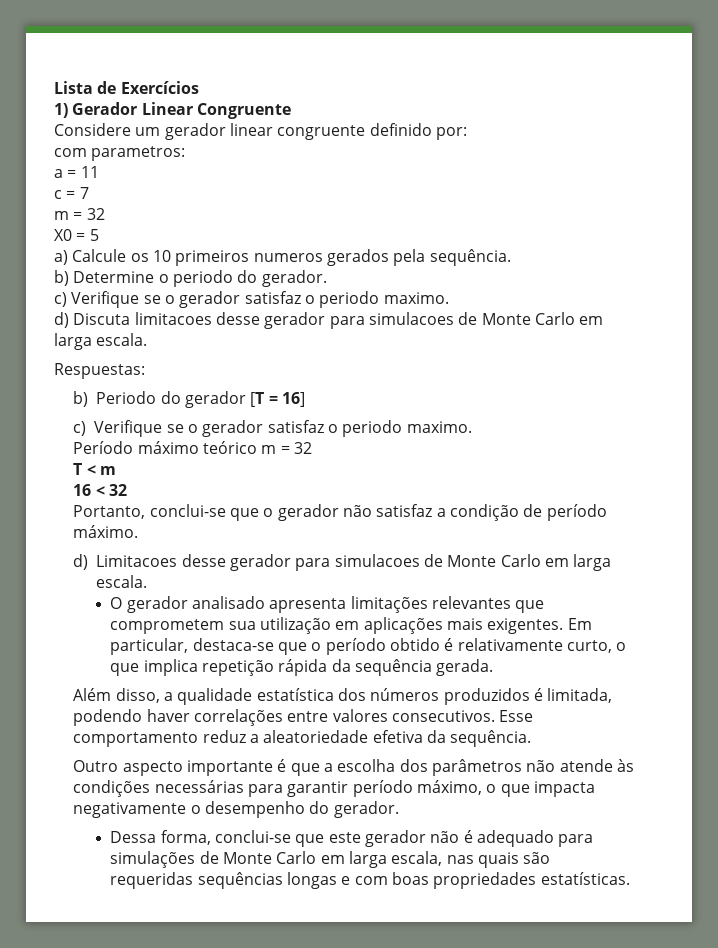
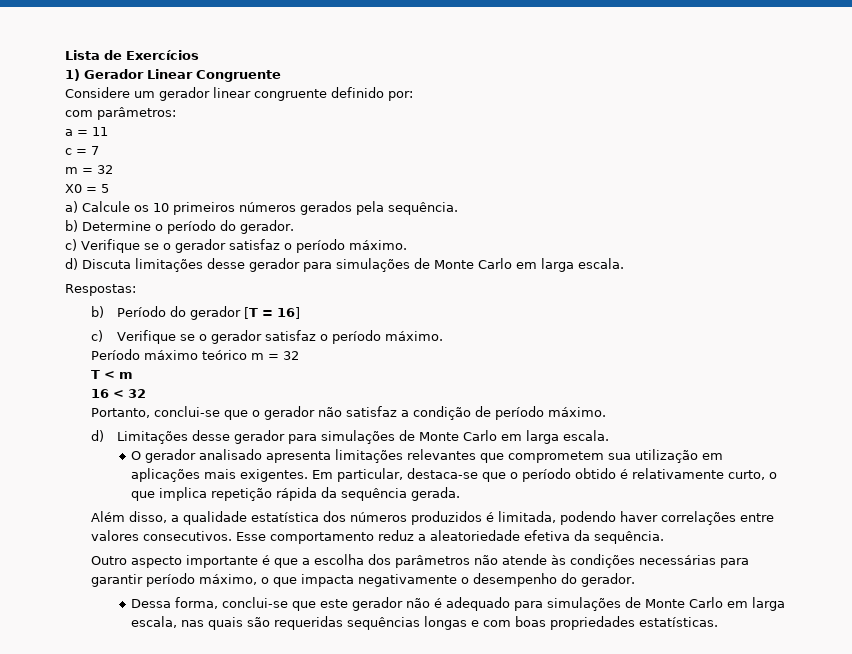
[91,146,186,161] parametros: -> [97,107,176,120] parâmetros:
[253,253,323,262] numeros -> [239,202,296,212] números
[172,270,233,287] periodo -> [167,220,216,234] período
[319,291,449,308] periodo maximo. -> [295,239,407,253] período máximo.
[134,312,604,329] [54,333,148,350] [54,363,145,379] [73,391,157,407] limitacoes desse gerador para simulacoes de Monte Carlo em larga escala. // Respuestas: // b) Periodo -> [135,258,624,272] [65,284,136,296] [90,306,166,318] limitações desse gerador para simulações de Monte Carlo em larga escala. // Respostas: // b) Período
[342,420,472,437] periodo maximo. -> [331,330,443,344] período máximo.
[96,554,420,571] Limitacoes desse gerador para simulacoes -> [116,430,395,444] Limitações desse gerador para simulações

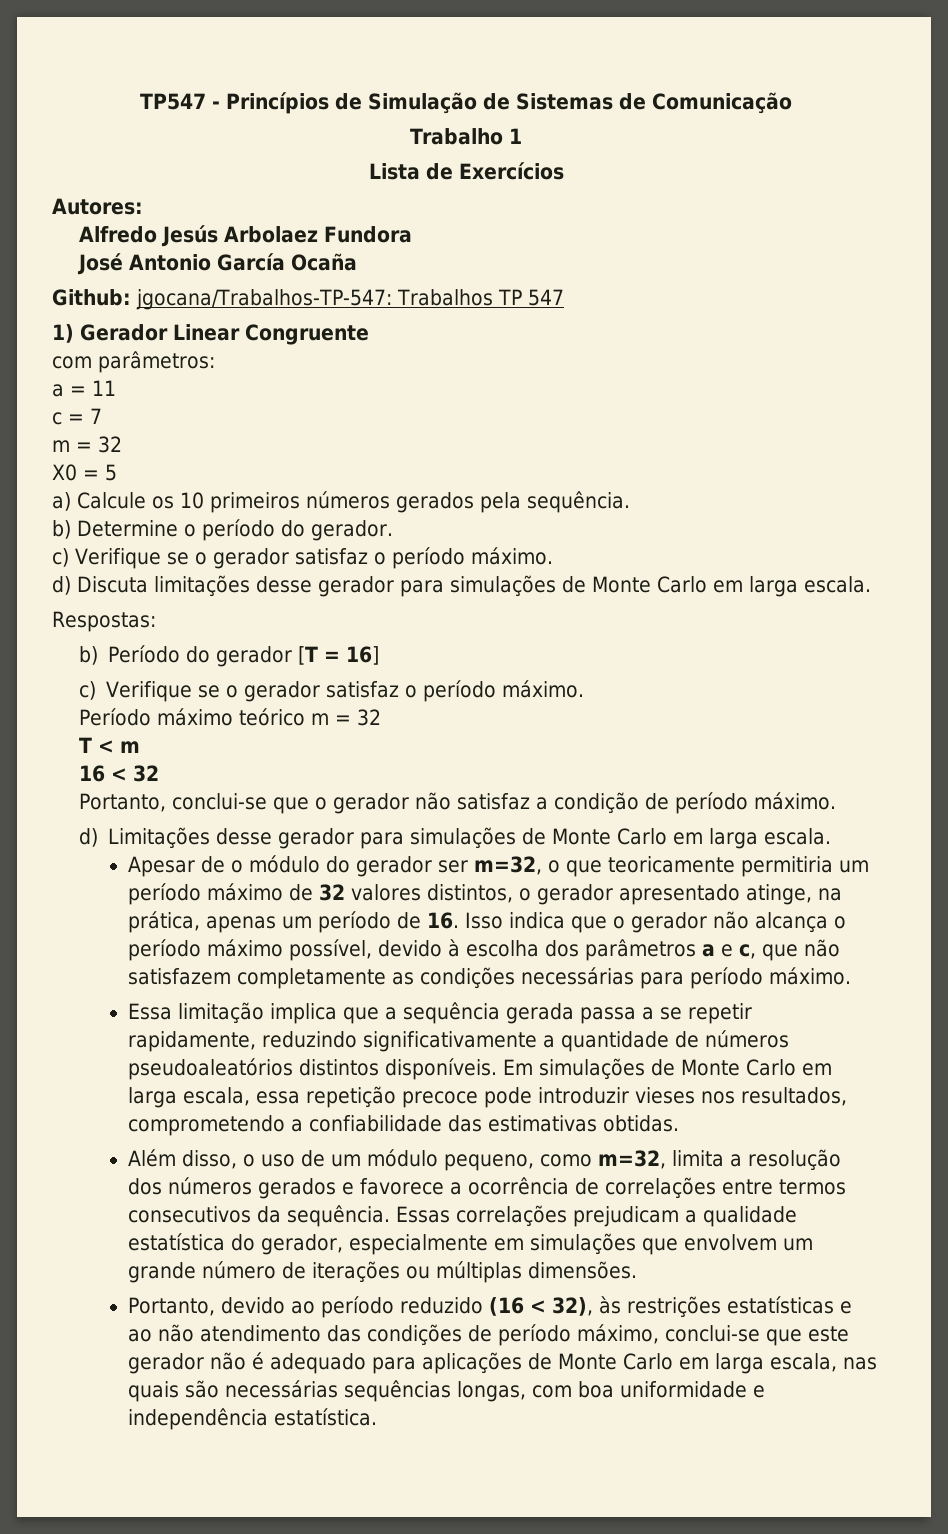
[65,50,199,60] [65,69,281,82] [65,87,413,101] Lista de Exercícios // 1) Gerador Linear Congruente // Considere um gerador linear congruente definido por: -> [140,92,792,114] [409,128,523,145] [368,162,564,180] [52,198,143,215] [78,225,412,247] [76,253,357,275] [52,289,564,310] [52,324,369,345] TP547 - Princípios de Simulação de Sistemas de Comunicação // Trabalho 1 // Lista de Exercícios // Autores: // Alfredo Jesús Arbolaez Fundora // José Antonio García Ocaña // Github: jgocana/Trabalhos-TP-547: Trabalhos TP 547 // 1) Gerador Linear Congruente
[131,449,724,463] [131,468,778,482] [131,487,461,501] [90,511,774,525] [90,530,664,544] [90,554,749,568] [90,573,635,587] [131,597,219,609] O gerador analisado apresenta limitações relevantes que comprometem sua utilização em aplicações mais exigentes. Em particular, destaca-se que o período obtido é relativamente curto, o que implica repetição rápida da sequência gerada. // Além disso, a qualidade estatística dos números produzidos é limitada, podendo haver correlações entre valores consecutivos. Esse comportamento reduz a aleatoriedade efetiva da sequência. // Outro aspecto importante é que a escolha dos parâmetros não atende às condições necessárias para garantir período máximo, o que impacta negativamente o desempenho do gerador. // Dessa forma, -> [128,855,870,877] [128,883,843,905] [128,911,847,933] [128,939,841,961] [128,967,852,989] [128,1002,753,1024] [128,1030,790,1052] [128,1058,833,1080] [128,1086,848,1108] [128,1115,680,1136] [128,1149,842,1171] [128,1177,847,1199] [128,1205,798,1227] [128,1233,814,1255] [128,1261,638,1283] [128,1296,853,1318] [128,1324,660,1346] Apesar de o módulo do gerador ser m=32, o que teoricamente permitiria um período máximo de 32 valores distintos, o gerador apresentado atinge, na prática, apenas um período de 16. Isso indica que o gerador não alcança o período máximo possível, devido à escolha dos parâmetros a e c, que não satisfazem completamente as condições necessárias para período máximo. // Essa limitação implica que a sequência gerada passa a se repetir rapidamente, reduzindo significativamente a quantidade de números pseudoaleatórios distintos disponíveis. Em simulações de Monte Carlo em larga escala, essa repetição precoce pode introduzir vieses nos resultados, comprometendo a confiabilidade das estimativas obtidas. // Além disso, o uso de um módulo pequeno, como m=32, limita a resolução dos números gerados e favorece a ocorrência de correlações entre termos consecutivos da sequência. Essas correlações prejudicam a qualidade estatística do gerador, especialmente em simulações que envolvem um grande número de iterações ou múltiplas dimensões. // Portanto, devido ao período reduzido (16 < 32), às restrições estatísticas e ao não atendimento das condições de período máximo,
[547,597,622,611] simulações -> [422,1352,523,1374] aplicações
[274,616,719,630] requeridas sequências longas e com boas propriedades estatísticas. -> [225,1380,766,1402] [128,1408,378,1430] necessárias sequências longas, com boa uniformidade e independência estatística.

